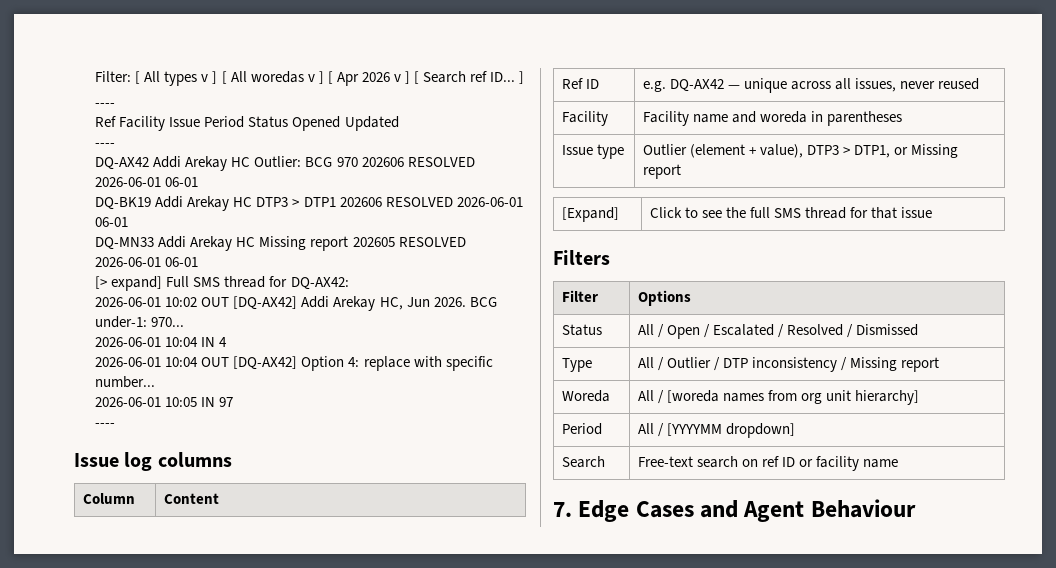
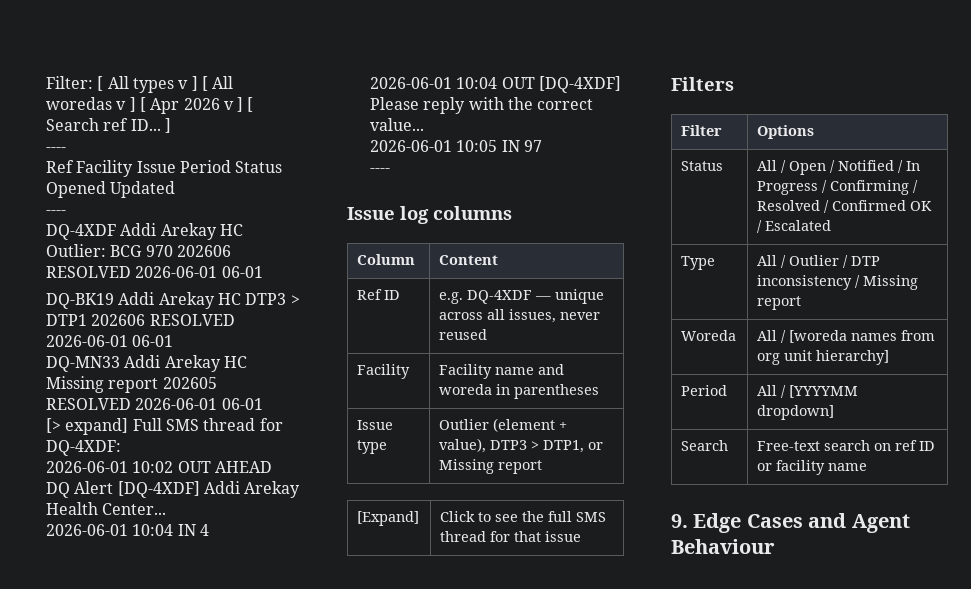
[95,157,150,170] DQ-AX42 -> [45,224,116,240] DQ-4XDF
[290,277,349,290] DQ-AX42: -> [45,440,121,456] DQ-4XDF:
[233,296,497,311] [95,316,185,328] [DQ-AX42] Addi Arekay HC, Jun 2026. BCG under-1: 970... -> [214,461,272,473] [45,481,301,498] [45,502,167,515] AHEAD DQ Alert [DQ-4XDF] Addi Arekay Health Center...
[233,356,493,371] [95,376,156,388] [DQ-AX42] Option 4: replace with specific number... -> [538,76,621,93] [369,97,594,114] [369,118,424,131] [DQ-4XDF] Please reply with the correct value...
[670,79,725,92] DQ-AX42 -> [467,290,533,304] DQ-4XDF
[713,324,919,338] Escalated / Resolved / Dismissed -> [838,160,921,173] [757,180,919,195] [757,200,933,213] [757,220,832,233] Notified / In Progress / Confirming / Resolved / Confirmed OK / Escalated
[553,502,572,517] 7. -> [671,514,688,528] 9.

